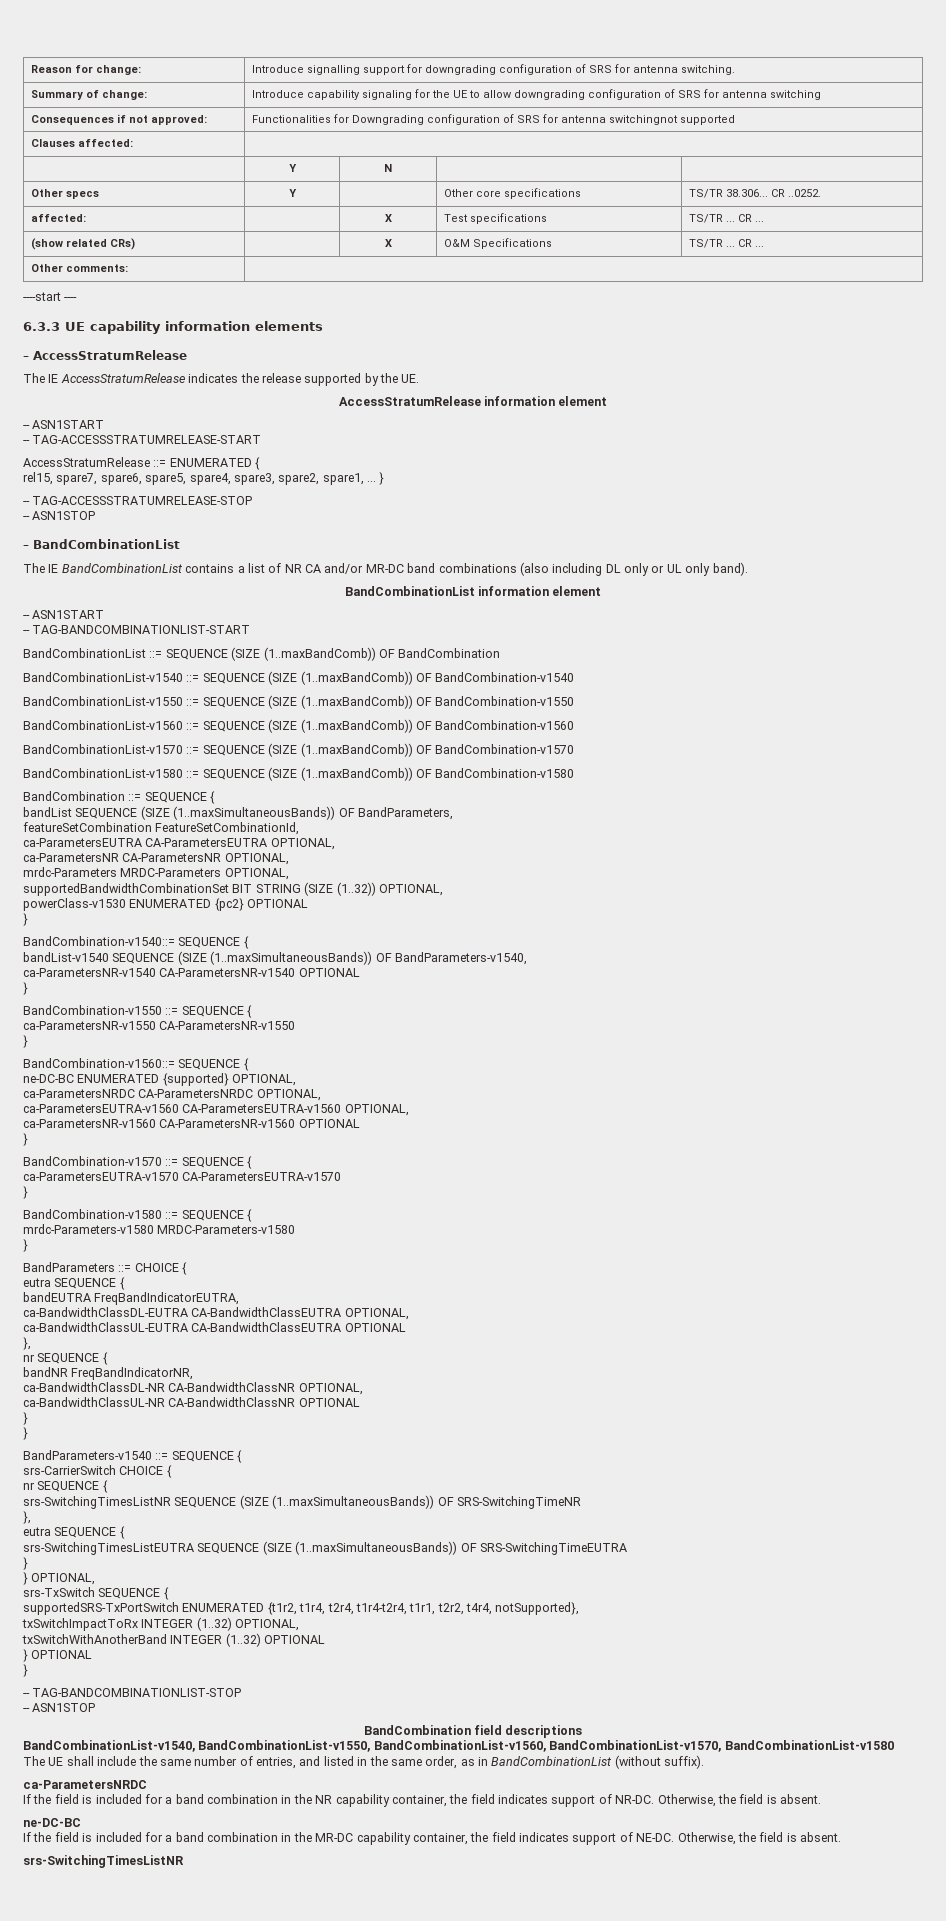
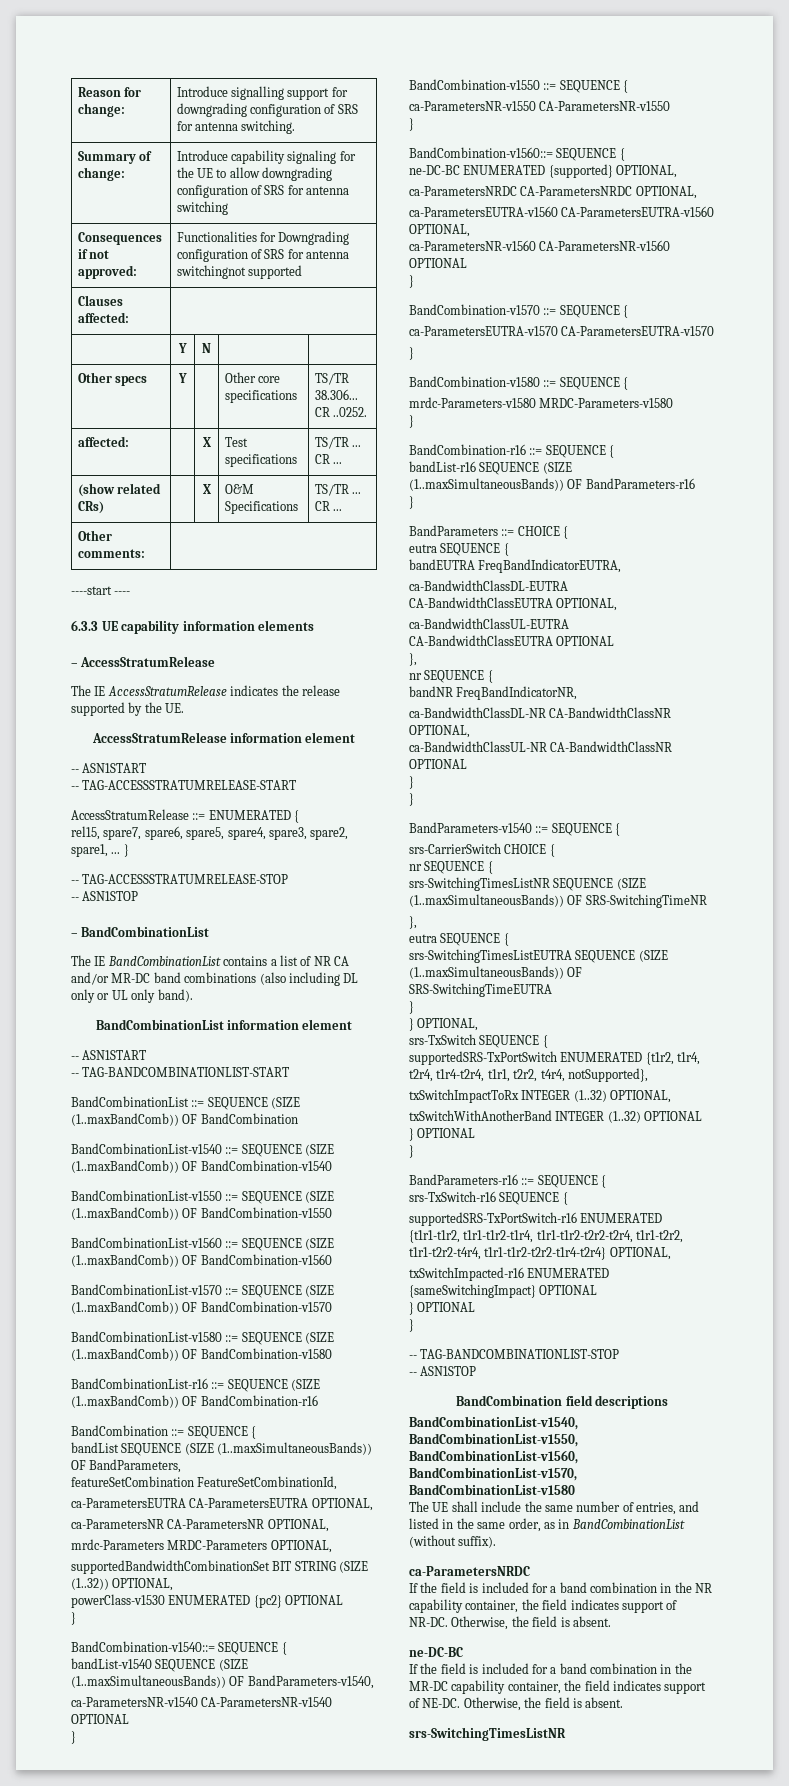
(575, 773) none -> [71,1378,321,1392] [71,1395,318,1408] // BandCombinationList-r16 ::= SEQUENCE (SIZE (1..maxBandComb)) OF BandCombination-r16
(28, 1245) none -> [409,444,615,458] [409,461,572,475] [409,478,695,491] [409,496,414,509] // BandCombination-r16 ::= SEQUENCE { // bandList-r16 SEQUENCE (SIZE (1..maxSimultaneousBands)) OF BandParameters-r16 // }
(28, 1670) none -> [409,1174,607,1188] [409,1191,568,1205] [409,1212,663,1226] [409,1230,684,1243] [409,1247,671,1260] [409,1267,610,1281] [409,1284,598,1298] [409,1302,476,1315] [409,1319,414,1332] // BandParameters-r16 ::= SEQUENCE { // srs-TxSwitch-r16 SEQUENCE { // supportedSRS-TxPortSwitch-r16 ENUMERATED {t1r1-t1r2, t1r1-t1r2-t1r4, t1r1-t1r2-t2r2-t2r4, t1r1-t2r2, t1r1-t2r2-t4r4, t1r1-t1r2-t2r2-t1r4-t2r4} OPTIONAL, // txSwitchImpacted-r16 ENUMERATED {sameSwitchingImpact} OPTIONAL // } OPTIONAL // }

